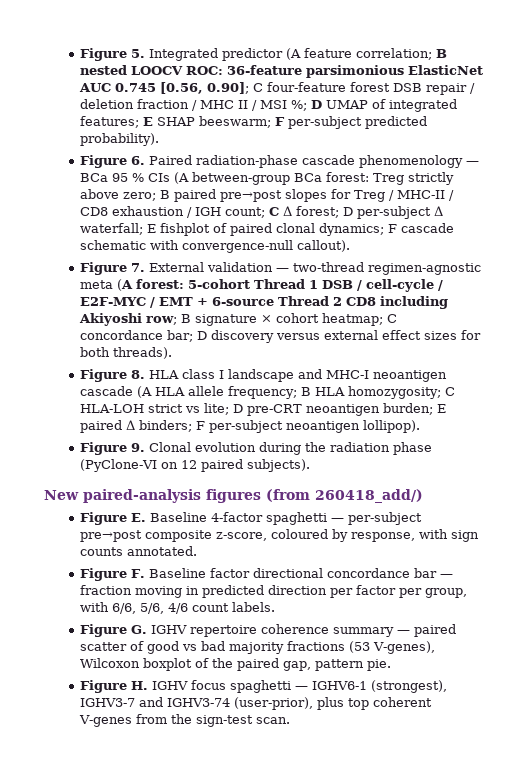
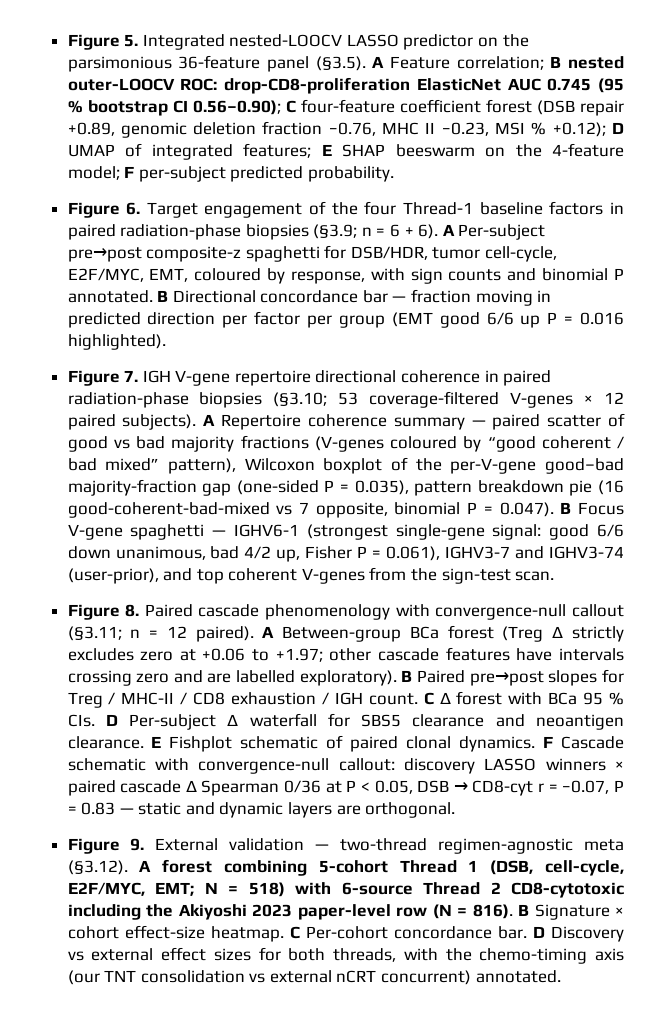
[222,48,448,61] [80,65,484,78] [79,82,476,95] predictor (A feature correlation; B nested LOOCV ROC: 36-feature parsimonious ElasticNet AUC 0.745 [0.56, 0.90]; C four-feature forest DSB repair / -> [229,34,529,50] [67,55,624,72] [67,77,624,94] [67,99,624,116] [67,122,187,138] nested-LOOCV LASSO predictor on the parsimonious 36-feature panel (§3.5). A Feature correlation; B nested outer-LOOCV ROC: drop-CD8-proliferation ElasticNet AUC 0.745 (95 % bootstrap CI 0.56–0.90); C four-feature coefficient forest (DSB repair +0.89, genomic
[192,100,198,111] / -> [328,122,376,136] −0.76,
[252,100,308,111] / MSI %; -> [441,122,606,137] −0.23, MSI % +0.12);
[199,116,272,128] beeswarm; -> [395,143,624,157] [67,166,120,180] beeswarm on the 4-feature model;
[80,133,160,146] probability). -> [307,166,394,182] probability.
[149,155,480,168] [80,172,455,185] [80,189,217,202] Paired radiation-phase cascade phenomenology — BCa 95 % CIs (A between-group BCa forest: Treg strictly above zero; B paired -> [146,201,624,218] [67,224,546,240] [67,245,558,262] [67,268,624,284] [67,289,552,306] [67,311,624,328] [67,334,166,350] [67,370,552,386] [67,391,624,408] [67,413,625,430] [67,435,625,452] [67,457,624,474] [67,479,624,496] [67,502,624,518] [67,524,624,540] [67,546,624,562] [67,567,555,584] [67,604,624,620] [67,625,624,642] [67,647,624,662] [67,670,466,686] Target engagement of the four Thread-1 baseline factors in paired radiation-phase biopsies (§3.9; n = 6 + 6). A Per-subject pre→post composite-z spaghetti for DSB/HDR, tumor cell-cycle, E2F/MYC, EMT, coloured by response, with sign counts and binomial P annotated. B Directional concordance bar — fraction moving in predicted direction per factor per group (EMT good 6/6 up P = 0.016 highlighted). // Figure 7. IGH V-gene repertoire directional coherence in paired radiation-phase biopsies (§3.10; 53 coverage-filtered V-genes × 12 paired subjects). A Repertoire coherence summary — paired scatter of good vs bad majority fractions (V-genes coloured by “good coherent / bad mixed” pattern), Wilcoxon boxplot of the per-V-gene good–bad majority-fraction gap (one-sided P = 0.035), pattern breakdown pie (16 good-coherent-bad-mixed vs 7 opposite, binomial P = 0.047). B Focus V-gene spaghetti — IGHV6-1 (strongest single-gene signal: good 6/6 down unanimous, bad 4/2 up, Fisher P = 0.061), IGHV3-7 and IGHV3-74 (user-prior), and top coherent V-genes from the sign-test scan. // Figure 8. Paired cascade phenomenology with convergence-null callout (§3.11; n = 12 paired). A Between-group BCa forest (Treg Δ strictly excludes zero at +0.06 to +1.97; other cascade features have intervals crossing zero and are labelled exploratory). B Paired
[225,207,266,218] count; -> [368,693,418,705] count.
[296,206,444,219] [80,223,455,236] [80,240,351,253] [80,262,146,275] forest; D per-subject Δ waterfall; E fishplot of paired clonal dynamics; F cascade schematic with convergence-null callout). // Figure 7. -> [456,691,624,705] [67,713,624,730] [67,735,624,752] [67,758,624,774] [67,780,624,796] [67,802,456,818] [67,838,145,854] forest with BCa 95 % CIs. D Per-subject Δ waterfall for SBS5 clearance and neoantigen clearance. E Fishplot schematic of paired clonal dynamics. F Cascade schematic with convergence-null callout: discovery LASSO winners × paired cascade Δ Spearman 0/36 at P < 0.05, DSB → CD8-cyt r = −0.07, P = 0.83 — static and dynamic layers are orthogonal. // Figure 9.
[117,279,444,292] [80,296,449,309] [79,313,398,326] [80,330,321,343] (A forest: 5-cohort Thread 1 DSB / cell-cycle / E2F-MYC / EMT + 6-source Thread 2 CD8 including Akiyoshi row; B signature × cohort heatmap; C concordance bar; D discovery versus -> [67,859,624,876] [67,882,624,898] [67,904,625,920] [67,925,624,942] [67,951,84,961] (§3.12). A forest combining 5-cohort Thread 1 (DSB, cell-cycle, E2F/MYC, EMT; N = 518) with 6-source Thread 2 CD8-cytotoxic including the Akiyoshi 2023 paper-level row (N = 816). B Signature × cohort effect-size heatmap. C Per-cohort concordance bar. D Discovery vs
[113,347,173,359] [80,369,448,382] [80,386,456,399] [80,403,447,416] [80,420,421,433] [80,442,433,455] [80,459,311,472] [44,489,423,503] [80,512,423,525] [80,529,480,542] [80,546,198,556] [80,568,454,581] [80,585,468,598] [80,602,276,614] [80,624,457,637] [80,641,436,654] [80,658,392,671] [80,680,448,693] [80,697,433,710] [79,714,291,727] threads). // Figure 8. HLA class I landscape and MHC-I neoantigen cascade (A HLA allele frequency; B HLA homozygosity; C HLA-LOH strict vs lite; D pre-CRT neoantigen burden; E paired Δ binders; F per-subject neoantigen lollipop). // Figure 9. Clonal evolution during the radiation phase (PyClone-VI on 12 paired subjects). // New paired-analysis figures (from 260418_add/) // Figure E. Baseline 4-factor spaghetti — per-subject pre→post composite z-score, coloured by response, with sign counts annotated. // Figure F. Baseline factor directional concordance bar — fraction moving in predicted direction per factor per group, with 6/6, 5/6, 4/6 count labels. // Figure G. IGHV repertoire coherence summary — paired scatter of good vs bad majority fractions (53 V-genes), Wilcoxon boxplot of the paired gap, pattern pie. // Figure H. IGHV focus spaghetti — IGHV6-1 (strongest), IGHV3-7 and IGHV3-74 (user-prior), plus top coherent V-genes from the sign-test scan. -> [333,948,625,964] [67,970,561,985] threads, with the chemo-timing axis (our TNT consolidation vs external nCRT concurrent) annotated.

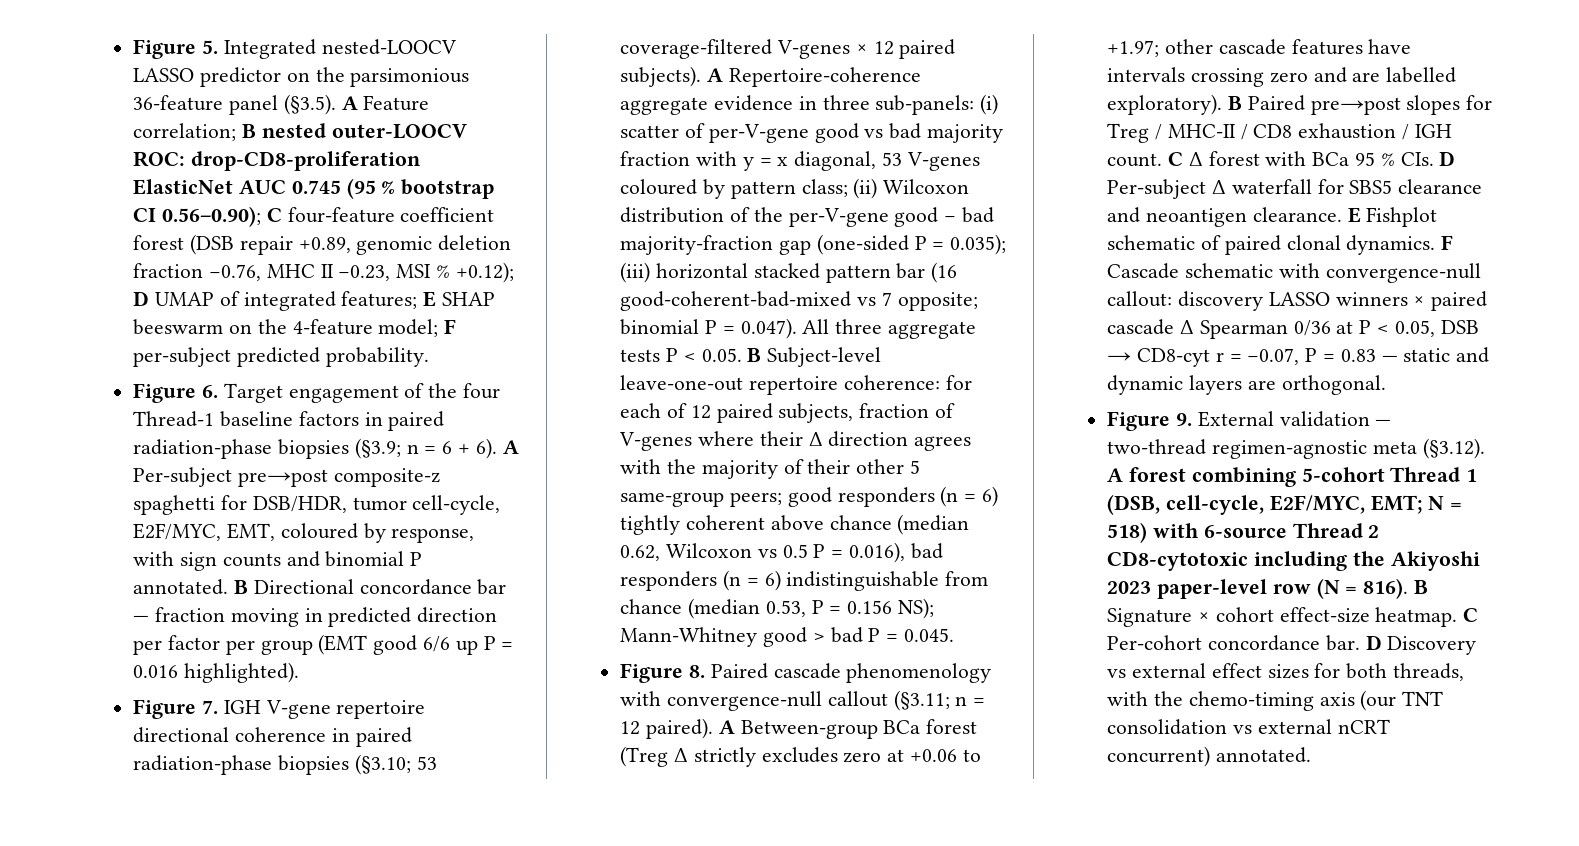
[221,414,541,430] Repertoire coherence summary — paired -> [728,67,921,87] [620,94,999,115] Repertoire-coherence aggregate evidence in three sub-panels: (i)
(625, 420) none -> [708,124,809,143] per-V-gene
[240,435,625,452] [67,457,624,474] fractions (V-genes coloured by “good coherent / bad mixed” pattern), Wilcoxon boxplot of the per-V-gene good–bad -> [620,151,980,171] [620,178,970,199] [620,207,994,227] fraction with y = x diagonal, 53 V-genes coloured by pattern class; (ii) Wilcoxon distribution of the per-V-gene good − bad
[354,480,593,496] 0.035), pattern breakdown pie -> [950,234,1007,255] [620,262,926,283] 0.035); (iii) horizontal stacked pattern bar
[315,502,388,518] opposite, -> [897,292,978,311] opposite;
[560,502,624,515] [67,524,624,540] [67,546,624,562] [67,567,555,584] B Focus V-gene spaghetti — IGHV6-1 (strongest single-gene signal: good 6/6 down unanimous, bad 4/2 up, Fisher P = 0.061), IGHV3-7 and IGHV3-74 (user-prior), and top coherent V-genes from the sign-test scan. -> [802,319,976,339] [620,347,882,367] [620,375,972,395] [620,403,955,423] [619,431,972,451] [620,459,920,479] [620,486,998,507] [620,514,970,535] [620,542,943,563] [620,570,989,591] [620,598,934,619] [620,627,954,647] All three aggregate tests P < 0.05. B Subject-level leave-one-out repertoire coherence: for each of 12 paired subjects, fraction of V-genes where their Δ direction agrees with the majority of their other 5 same-group peers; good responders (n = 6) tightly coherent above chance (median 0.62, Wilcoxon vs 0.5 P = 0.016), bad responders (n = 6) indistinguishable from chance (median 0.53, P = 0.156 NS); Mann-Whitney good > bad P = 0.045.

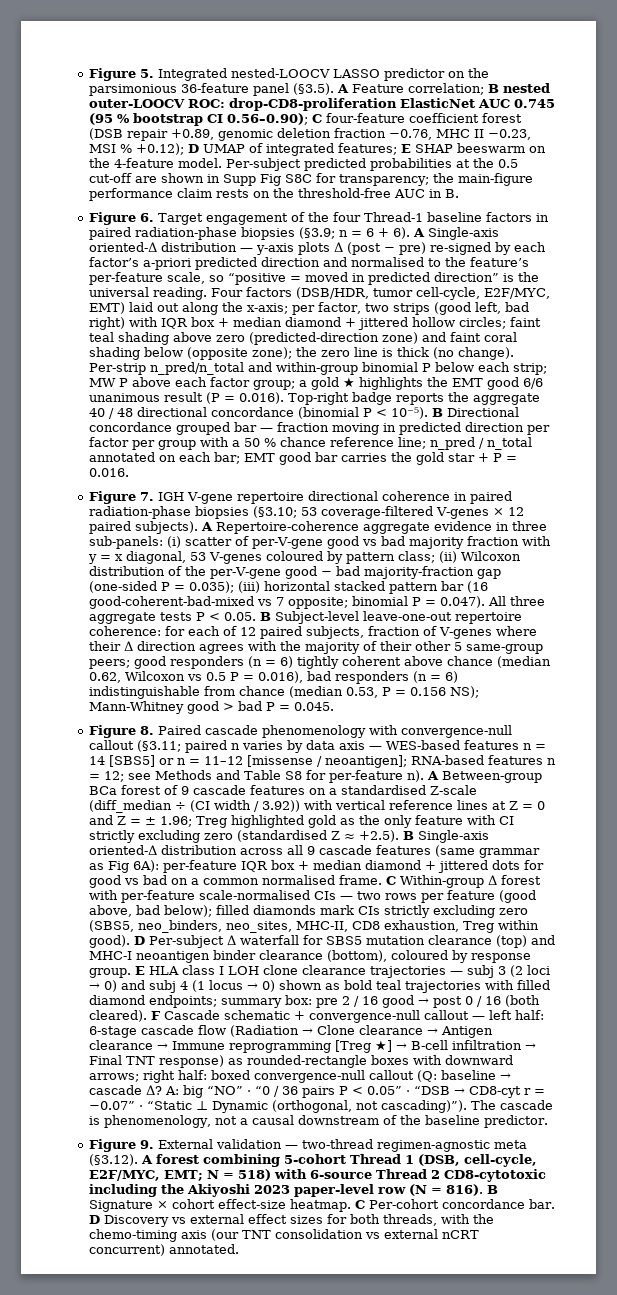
[378,319,457,337] [133,347,429,367] model; F per-subject predicted probability. -> [178,158,519,171] [89,173,534,186] [89,188,460,201] model. Per-subject predicted probabilities at the 0.5 cut-off are shown in Supp Fig S8C for transparency; the main-figure performance claim rests on the threshold-free AUC in B.
[133,467,440,487] [133,495,501,515] [133,523,475,543] [133,551,423,571] [133,579,229,595] Per-subject pre→post composite-z spaghetti for DSB/HDR, tumor cell-cycle, E2F/MYC, EMT, coloured by response, with sign counts and binomial P annotated. -> [428,227,500,240] [89,242,547,255] [89,257,530,270] [89,272,540,285] [89,287,551,300] [89,302,530,315] [89,317,542,330] [89,332,518,345] [89,347,515,360] [89,362,548,375] [89,377,544,390] [89,392,541,405] [89,407,429,419] Single-axis oriented-Δ distribution — y-axis plots Δ (post − pre) re-signed by each factor’s a-priori predicted direction and normalised to the feature’s per-feature scale, so “positive = moved in predicted direction” is the universal reading. Four factors (DSB/HDR, tumor cell-cycle, E2F/MYC, EMT) laid out along the x-axis; per factor, two strips (good left, bad right) with IQR box + median diamond + jittered hollow circles; faint teal shading above zero (predicted-direction zone) and faint coral shading below (opposite zone); the zero line is thick (no change). Per-strip n_pred/n_total and within-group binomial P below each strip; MW P above each factor group; a gold ★ highlights the EMT good 6/6 unanimous result (P = 0.016). Top-right badge reports the aggregate 40 / 48 directional concordance (binomial P < 10⁻⁵).
(472, 587) none -> [176,422,231,435] grouped
[318,634,514,655] [133,662,299,683] (EMT good 6/6 up P = 0.016 highlighted). -> [200,437,533,450] [89,452,518,465] [89,468,130,477] with a 50 % chance reference line; n_pred / n_total annotated on each bar; EMT good bar carries the gold star + P = 0.016.
[955,696,986,706] [620,718,978,739] [620,746,981,767] [1107,39,1412,57] [1107,67,1457,87] [1107,94,1493,115] [1107,123,1452,143] [1107,151,1434,167] n = 12 paired). A Between-group BCa forest (Treg Δ strictly excludes zero at +0.06 to +1.97; other cascade features have intervals crossing zero and are labelled exploratory). B Paired pre→post slopes for Treg / MHC-II / CD8 exhaustion / IGH count. C Δ forest with BCa 95 % CIs. -> [185,740,547,753] [89,755,557,768] [89,770,543,783] [89,785,478,795] [89,800,546,813] [89,815,515,828] [89,830,490,843] [89,845,541,858] [89,860,545,873] [89,875,542,888] [89,890,537,903] [89,905,529,918] [89,920,540,933] [89,935,131,948] paired n varies by data axis — WES-based features n = 14 [SBS5] or n = 11–12 [missense / neoantigen]; RNA-based features n = 12; see Methods and Table S8 for per-feature n). A Between-group BCa forest of 9 cascade features on a standardised Z-scale (diff_median ÷ (CI width / 3.92)) with vertical reference lines at Z = 0 and Z = ± 1.96; Treg highlighted gold as the only feature with CI strictly excluding zero (standardised Z ≈ +2.5). B Single-axis oriented-Δ distribution across all 9 cascade features (same grammar as Fig 6A): per-feature IQR box + median diamond + jittered dots for good vs bad on a common normalised frame. C Within-group Δ forest with per-feature scale-normalised CIs — two rows per feature (good above, bad below); filled diamonds mark CIs strictly excluding zero (SBS5, neo_binders, neo_sites, MHC-II, CD8 exhaustion, Treg within good).
[1398,179,1483,194] [1107,207,1438,227] [1107,235,1454,255] [1107,263,1481,283] [1107,291,1488,311] [1107,319,1479,339] [1107,347,1490,367] [1107,375,1386,395] clearance and neoantigen clearance. E Fishplot schematic of paired clonal dynamics. F Cascade schematic with convergence-null callout: discovery LASSO winners × paired cascade Δ Spearman 0/36 at P < 0.05, DSB → CD8-cyt r = −0.07, P = 0.83 — static and dynamic layers are orthogonal. -> [366,935,556,948] [89,950,532,963] [89,965,551,978] [89,980,551,993] [89,995,541,1008] [89,1010,545,1023] [89,1025,494,1038] [89,1040,537,1053] [89,1055,514,1068] [89,1070,512,1083] [89,1085,546,1098] [89,1100,554,1113] [89,1115,549,1128] mutation clearance (top) and MHC-I neoantigen binder clearance (bottom), coloured by response group. E HLA class I LOH clone clearance trajectories — subj 3 (2 loci → 0) and subj 4 (1 locus → 0) shown as bold teal trajectories with filled diamond endpoints; summary box: pre 2 / 16 good → post 0 / 16 (both cleared). F Cascade schematic + convergence-null callout — left half: 6-stage cascade flow (Radiation → Clone clearance → Antigen clearance → Immune reprogramming [Treg ★] → B-cell infiltration → Final TNT response) as rounded-rectangle boxes with downward arrows; right half: boxed convergence-null callout (Q: baseline → cascade Δ? A: big “NO” · “0 / 36 pairs P < 0.05” · “DSB → CD8-cyt r = −0.07” · “Static ⊥ Dynamic (orthogonal, not cascading)”). The cascade is phenomenology, not a causal downstream of the baseline predictor.

